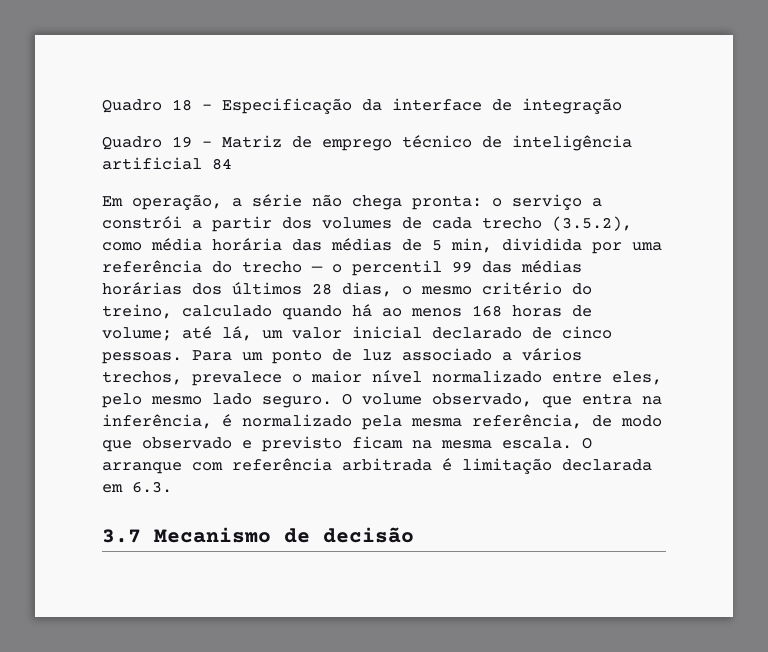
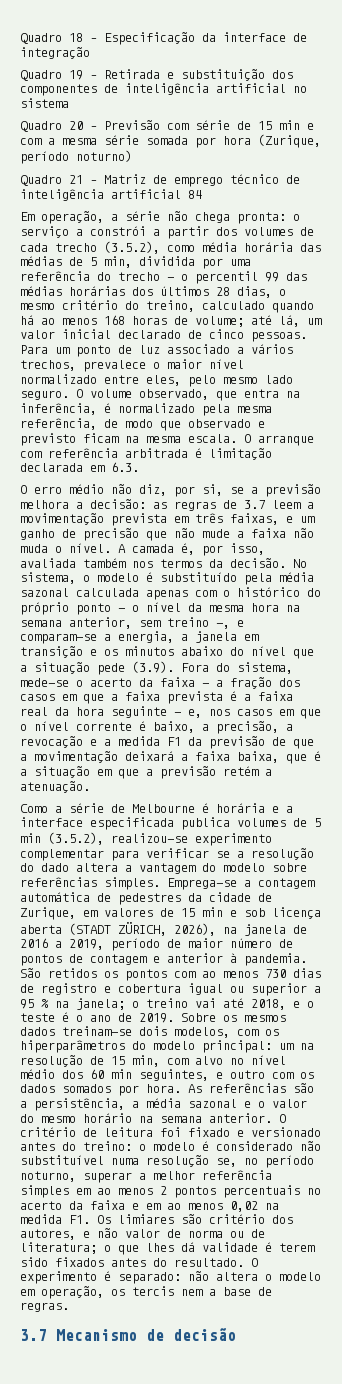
(212, 144) none -> [104,69,293,81] [20,83,307,96] [20,98,69,108] [20,120,314,132] [20,134,321,148] [20,150,132,164] [20,175,97,186] Retirada e substituição dos componentes de inteligência artificial no sistema // Quadro 20 – Previsão com série de 15 min e com a mesma série somada por hora (Zurique, período noturno) // Quadro 21 –
(172, 487) none -> [20,484,321,497] [20,499,314,511] [20,513,315,526] [20,528,314,541] [20,543,265,556] [20,558,307,568] [20,572,314,585] [20,587,321,600] [20,602,300,615] [20,617,244,629] [20,631,259,644] [20,646,314,659] [20,661,293,675] [20,677,300,689] [20,691,293,704] [20,706,321,719] [20,721,293,734] [20,736,314,749] [20,751,321,764] [20,766,272,779] [20,781,90,793] [20,803,293,813] [20,817,321,830] [20,832,272,846] [20,848,314,861] [20,863,307,874] [20,877,315,890] [20,892,272,905] [20,907,321,920] [20,922,307,936] [20,938,293,951] [20,953,307,966] [20,968,321,981] [20,983,321,996] [20,998,314,1010] [20,1012,286,1023] [20,1026,279,1038] [20,1040,314,1053] [20,1055,286,1067] [20,1069,314,1081] [20,1083,314,1096] [20,1098,307,1111] [20,1113,286,1123] [20,1127,321,1137] [20,1141,321,1151] [20,1155,314,1168] [20,1170,272,1183] [20,1185,321,1198] [20,1200,279,1212] [20,1214,293,1224] [20,1228,265,1240] [20,1242,315,1255] [20,1257,258,1267] [20,1271,321,1284] [20,1286,272,1299] [20,1302,69,1312] // O erro médio não diz, por si, se a previsão melhora a decisão: as regras de 3.7 leem a movimentação prevista em três faixas, e um ganho de precisão que não mude a faixa não muda o nível. A camada é, por isso, avaliada também nos termos da decisão. No sistema, o modelo é substituído pela média sazonal calculada apenas com o histórico do próprio ponto — o nível da mesma hora na semana anterior, sem treino —, e comparam-se a energia, a janela em transição e os minutos abaixo do nível que a situação pede (3.9). Fora do sistema, mede-se o acerto da faixa — a fração dos casos em que a faixa prevista é a faixa real da hora seguinte — e, nos casos em que o nível corrente é baixo, a precisão, a revocação e a medida F1 da previsão de que a movimentação deixará a faixa baixa, que é a situação em que a previsão retém a atenuação. // Como a série de Melbourne é horária e a interface especificada publica volumes de 5 min (3.5.2), realizou-se experimento complementar para verificar se a resolução do dado altera a vantagem do modelo sobre referências simples. Emprega-se a contagem automática de pedestres da cidade de Zurique, em valores de 15 min e sob licença aberta (STADT ZÜRICH, 2026), na janela de 2016 a 2019, período de maior número de pontos de contagem e anterior à pandemia. São retidos os pontos com ao menos 730 dias de registro e cobertura igual ou superior a 95 % na janela; o treino vai até 2018, e o teste é o ano de 2019. Sobre os mesmos dados treinam-se dois modelos, com os hiperparâmetros do modelo principal: um na resolução de 15 min, com alvo no nível médio dos 60 min seguintes, e outro com os dados somados por hora. As referências são a persistência, a média sazonal e o valor do mesmo horário na semana anterior. O critério de leitura foi fixado e versionado antes do treino: o modelo é considerado não substituível numa resolução se, no período noturno, superar a melhor referência simples em ao menos 2 pontos percentuais no acerto da faixa e em ao menos 0,02 na medida F1. Os limiares são critério dos autores, e não valor de norma ou de literatura; o que lhes dá validade é terem sido fixados antes do resultado. O experimento é separado: não altera o modelo em operação, os tercis nem a base de regras.

